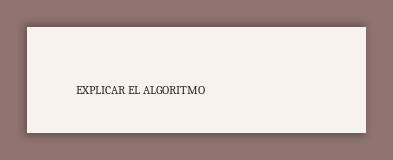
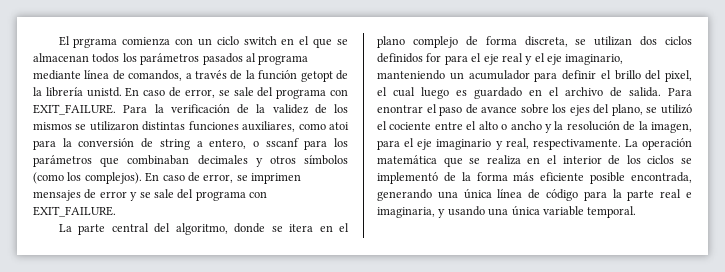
[76,86,206,94] EXPLICAR EL ALGORITMO -> [58,36,348,48] [33,53,309,65] [33,70,348,82] [33,87,348,99] [33,104,348,115] [33,121,349,132] [33,138,348,150] [33,155,348,167] [33,172,301,184] [33,189,267,201] [33,206,116,217] [58,223,349,235] [377,36,692,48] [377,53,624,65] [377,70,692,82] [377,87,692,99] [377,104,692,116] [377,121,692,133] [377,138,692,150] [377,155,692,167] [377,172,692,184] [377,188,692,201] [377,205,637,218] El prgrama comienza con un ciclo switch en el que se almacenan todos los parámetros pasados al programa mediante línea de comandos, a través de la función getopt de la librería unistd. En caso de error, se sale del programa con EXIT_FAILURE. Para la verificación de la validez de los mismos se utilizaron distintas funciones auxiliares, como atoi para la conversión de string a entero, o sscanf para los parámetros que combinaban decimales y otros símbolos (como los complejos). En caso de error, se imprimen mensajes de error y se sale del programa con EXIT_FAILURE. // La parte central del algoritmo, donde se itera en el plano complejo de forma discreta, se utilizan dos ciclos definidos for para el eje real y el eje imaginario, manteniendo un acumulador para definir el brillo del pixel, el cual luego es guardado en el archivo de salida. Para enontrar el paso de avance sobre los ejes del plano, se utilizó el cociente entre el alto o ancho y la resolución de la imagen, para el eje imaginario y real, respectivamente. La operación matemática que se realiza en el interior de los ciclos se implementó de la forma más eficiente posible encontrada, generando una única línea de código para la parte real e imaginaria, y usando una única variable temporal.

